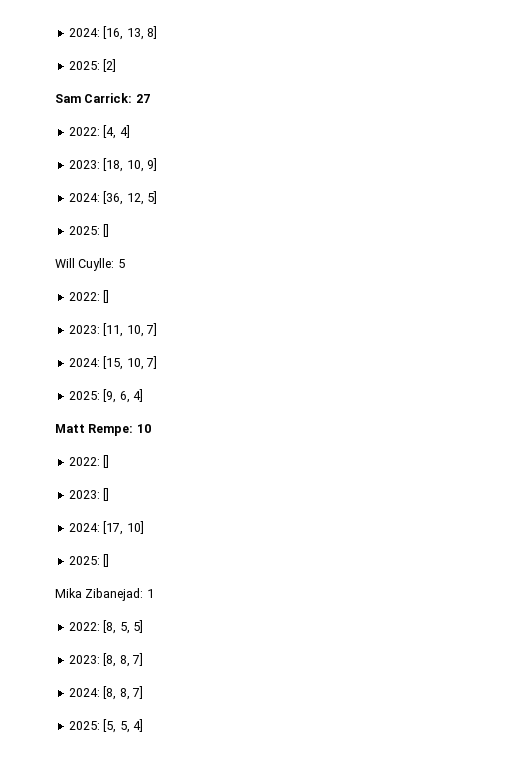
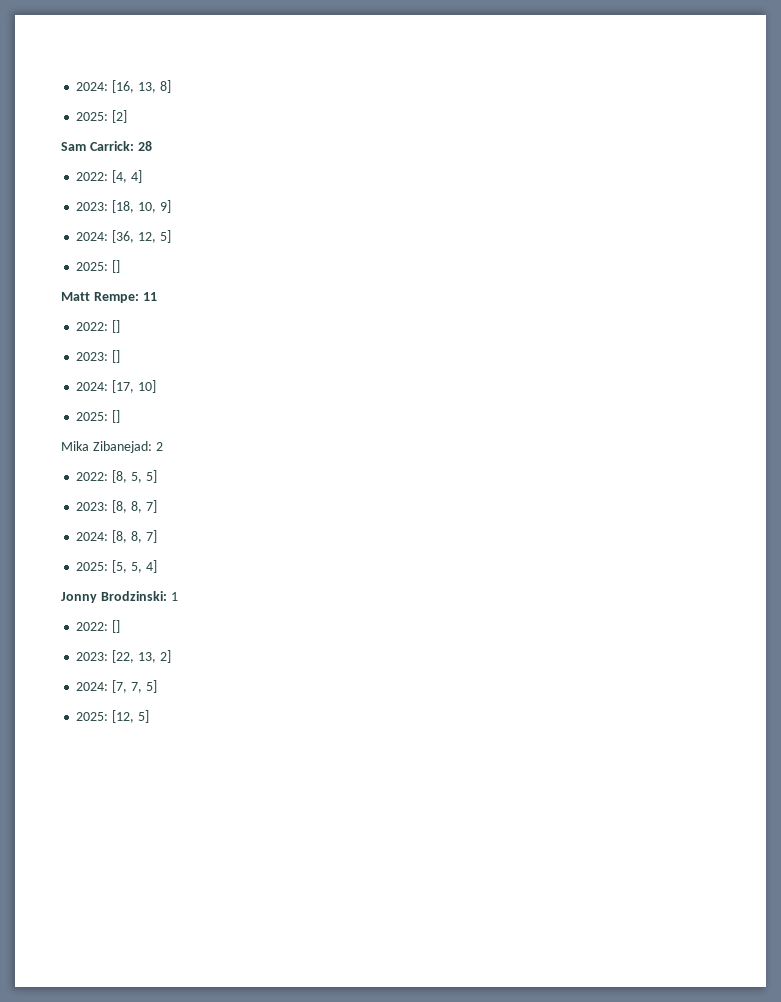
[135,94,150,103] 27 -> [137,141,152,151] 28
[55,258,125,271] [68,290,110,303] [68,323,157,337] [68,356,157,370] [68,389,143,403] // Will Cuylle: 5 // 2022: [] // 2023: [11, 10, 7] // 2024: [15, 10, 7] // 2025: [9, 6, 4] -> (121, 266) none
[136,424,151,433] 10 -> [142,292,157,301] 11
[146,589,154,598] 1 -> [155,442,163,451] 2
(143, 725) none -> [61,591,178,603] [76,620,121,633] [76,650,171,663] [76,680,157,693] [76,710,149,723] // Jonny Brodzinski: 1 // 2022: [] // 2023: [22, 13, 2] // 2024: [7, 7, 5] // 2025: [12, 5]

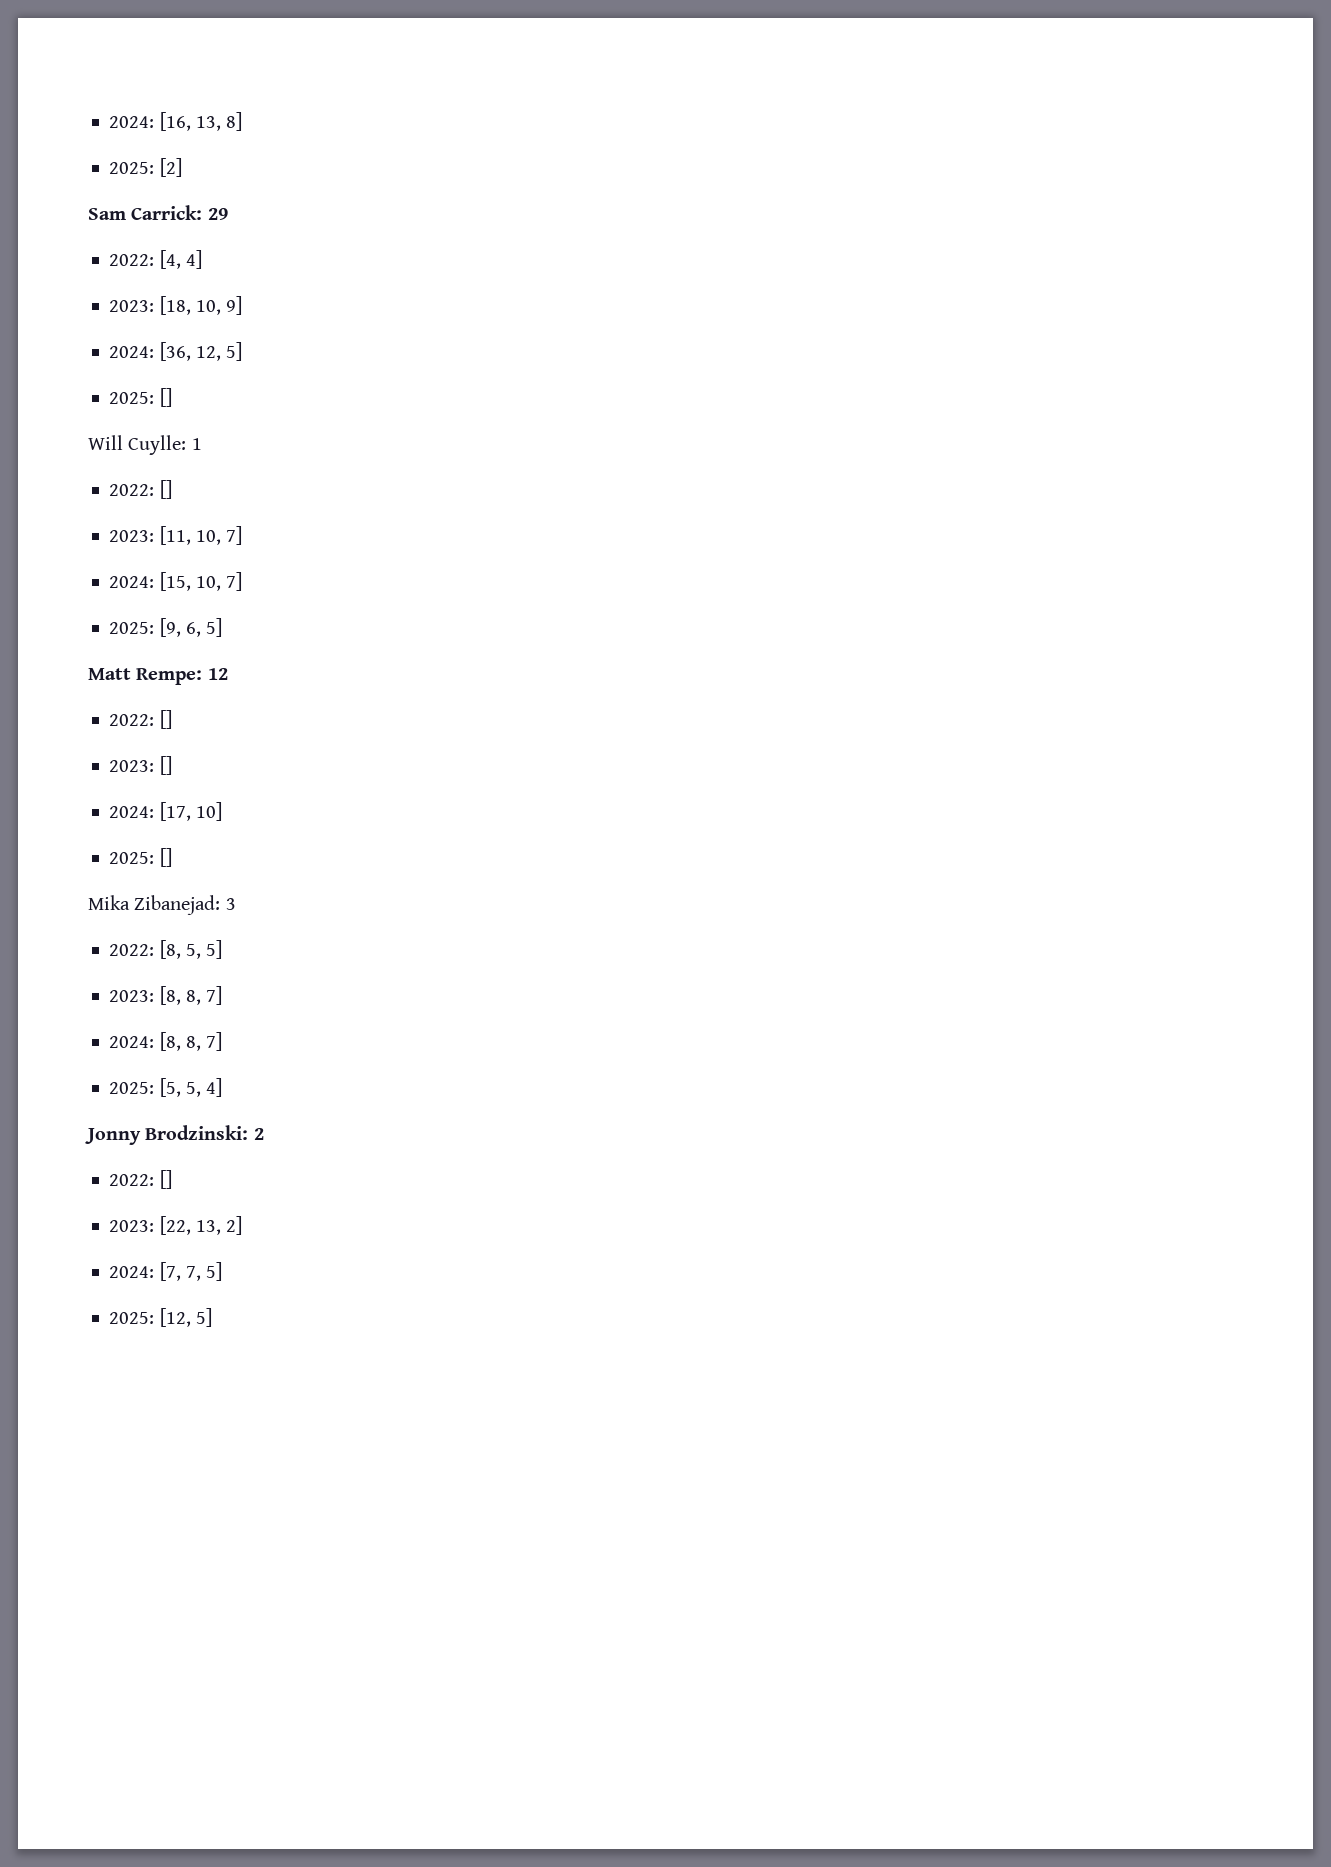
[137,141,152,151] 28 -> [207,208,228,220] 29
(121, 266) none -> [88,435,202,455] [109,480,172,499] [109,526,243,545] [109,572,243,591] [109,618,223,637] // Will Cuylle: 1 // 2022: [] // 2023: [11, 10, 7] // 2024: [15, 10, 7] // 2025: [9, 6, 5]
[142,292,157,301] 11 -> [207,668,228,680] 12
[155,442,163,451] 2 -> [225,898,236,910] 3
[170,592,178,601] 1 -> [253,1128,264,1140] 2

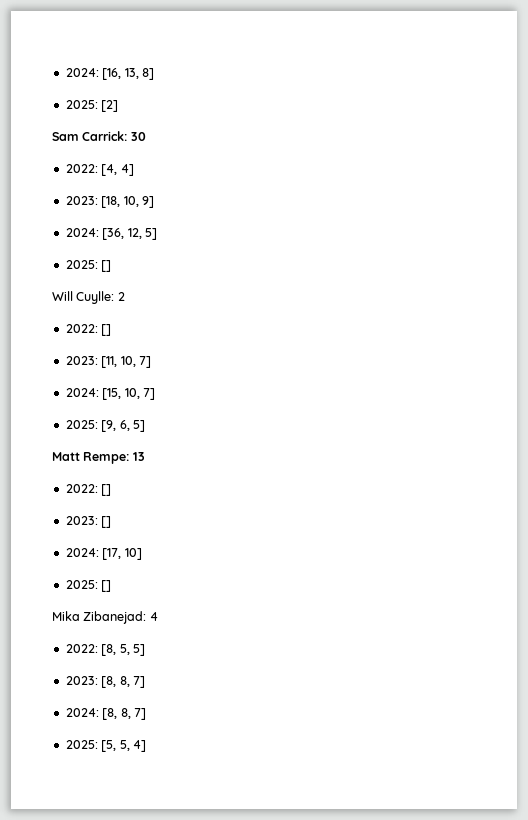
[207,208,228,220] 29 -> [130,132,146,141] 30
[191,438,202,450] 1 -> [117,292,125,301] 2
[207,668,228,680] 12 -> [132,452,145,461] 13
[225,898,236,910] 3 -> [149,612,158,621] 4
[85,1125,264,1145] [109,1170,172,1189] [109,1216,243,1235] [109,1262,223,1281] [109,1308,212,1327] // Jonny Brodzinski: 2 // 2022: [] // 2023: [22, 13, 2] // 2024: [7, 7, 5] // 2025: [12, 5] -> (146, 746) none

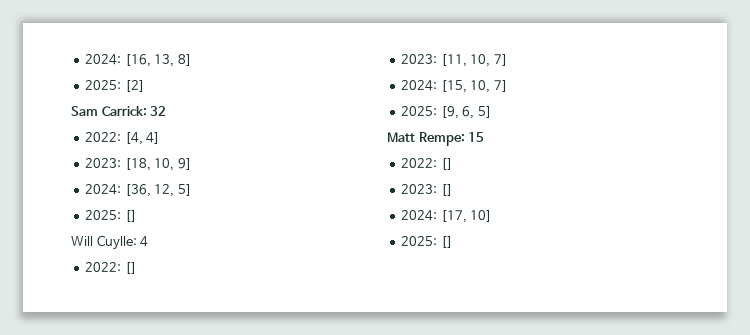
[130,132,146,141] 30 -> [150,106,167,116] 32
[117,292,125,301] 2 -> [140,236,149,247] 4
[132,452,145,461] 13 -> [468,132,485,142] 15
[52,611,158,624] [65,644,145,656] [65,676,145,688] [65,708,146,720] [65,740,146,752] // Mika Zibanejad: 4 // 2022: [8, 5, 5] // 2023: [8, 8, 7] // 2024: [8, 8, 7] // 2025: [5, 5, 4] -> (453, 242) none

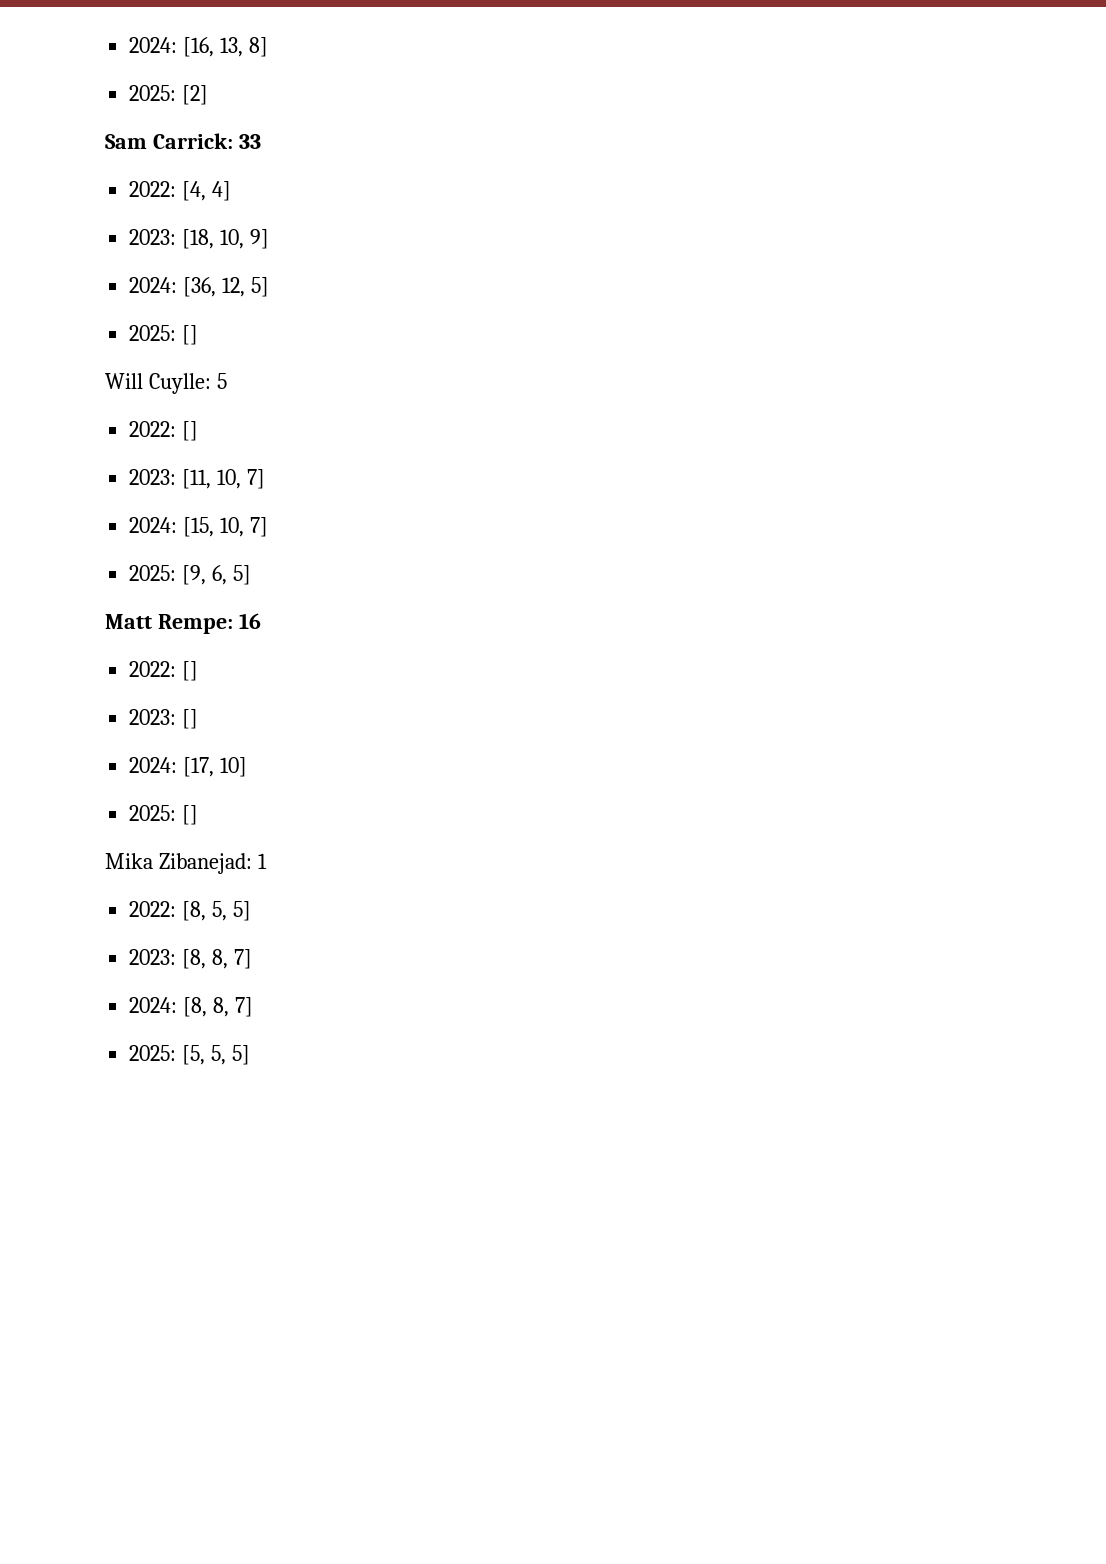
[150,106,167,116] 32 -> [238,134,261,149] 33
[140,236,149,247] 4 -> [216,373,227,389] 5
[468,132,485,142] 15 -> [238,613,261,629] 16
(453, 242) none -> [105,853,267,874] [129,901,252,921] [129,949,253,969] [129,997,254,1017] [129,1045,251,1065] // Mika Zibanejad: 1 // 2022: [8, 5, 5] // 2023: [8, 8, 7] // 2024: [8, 8, 7] // 2025: [5, 5, 5]

